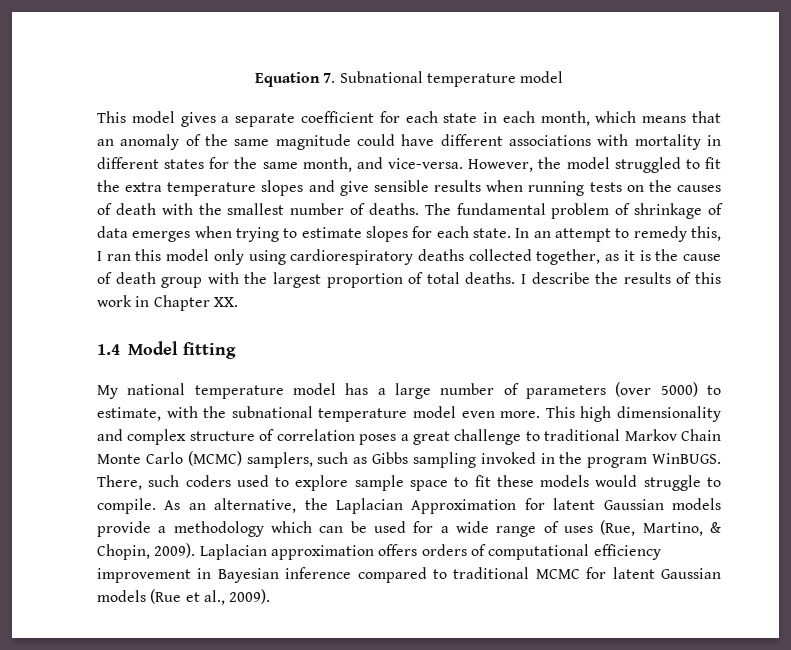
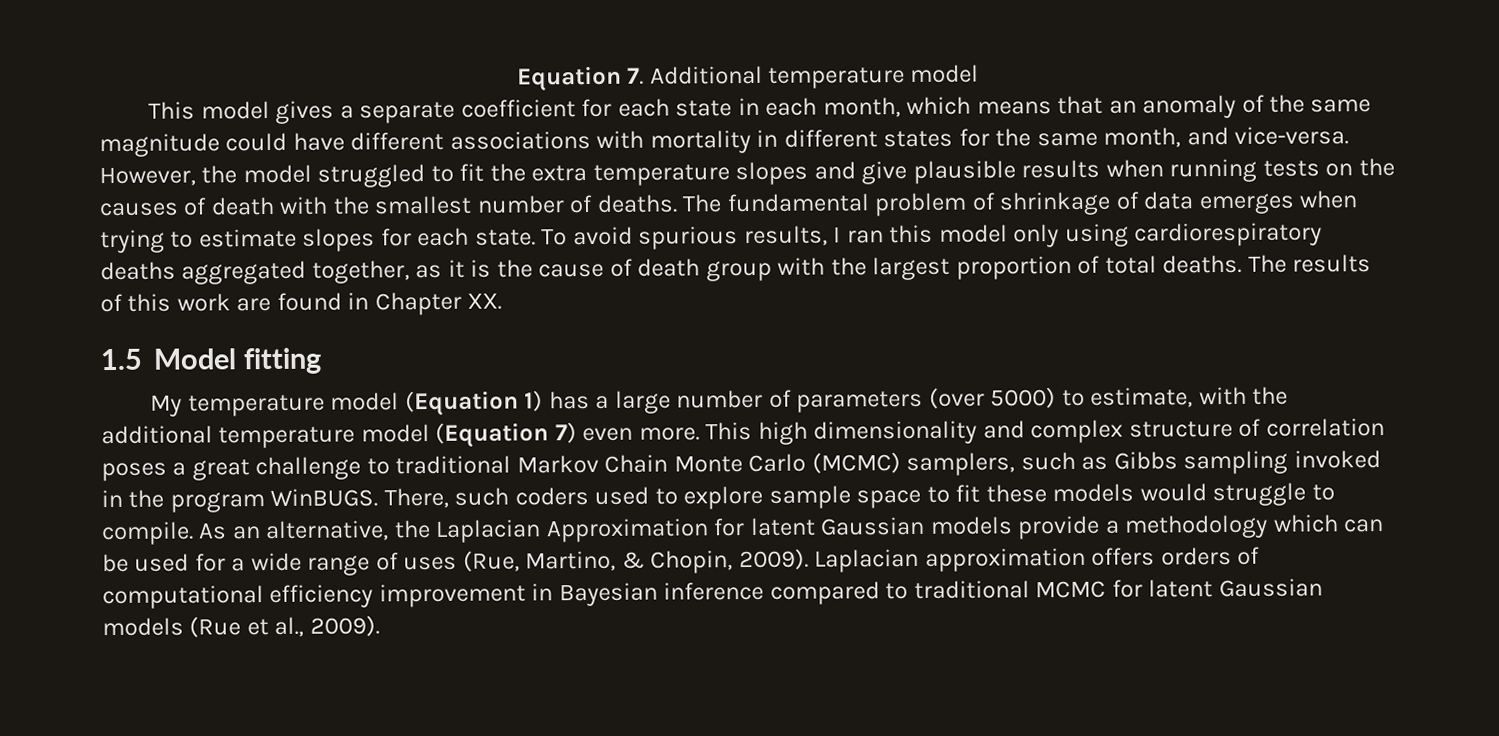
[339,71,423,83] Subnational -> [649,65,763,85] Additional
[373,180,429,192] sensible -> [912,160,1016,184] plausible
[515,226,722,242] In an attempt to remedy this, -> [541,225,828,250] To avoid spurious results,
[468,249,532,261] collected -> [181,260,307,285] aggregated
[521,272,619,284] I describe the -> [1247,254,1287,273] The
(132, 301) none -> [236,292,342,312] are found
[97,344,120,355] 1.4 -> [100,348,142,371] 1.5
[127,383,336,399] national temperature model -> [187,390,544,417] temperature model (Equation 1)
[231,406,456,422] subnational temperature model -> [101,422,577,449] additional temperature model (Equation 7)

